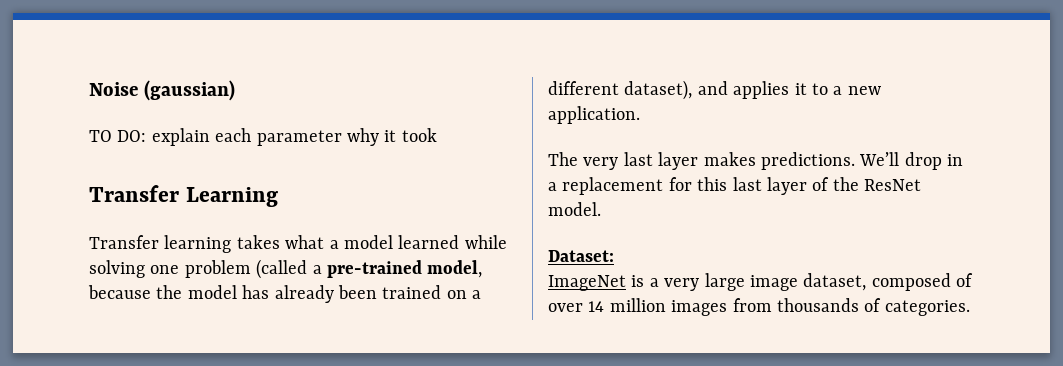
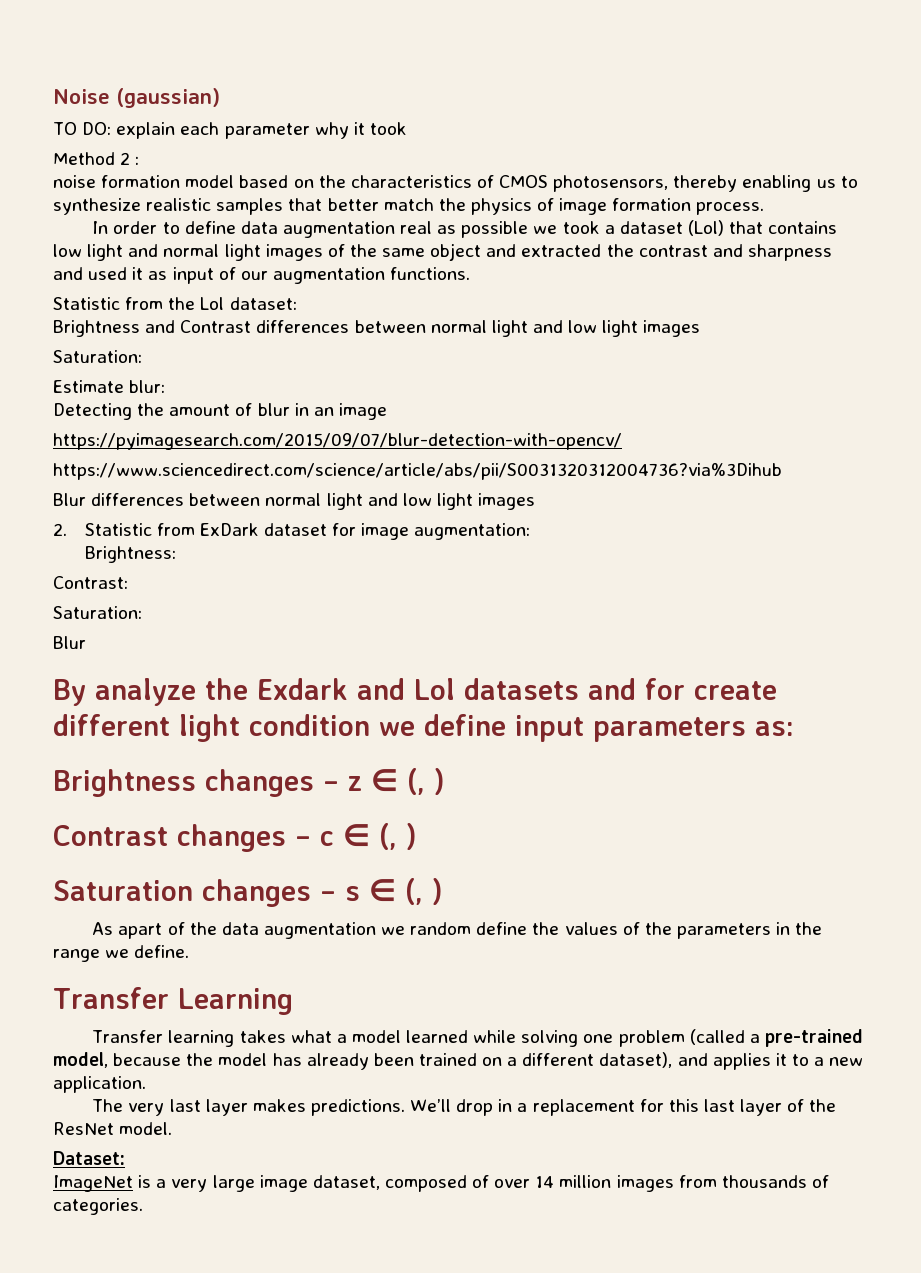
(437, 135) none -> [53,152,140,165] [53,175,858,192] [53,198,765,215] [92,220,838,238] [53,243,832,261] [53,267,471,284] [53,297,297,310] [53,320,701,337] [53,350,142,363] [53,380,166,393] [53,403,387,420] [53,433,622,450] [53,463,782,480] [53,493,536,510] [53,523,531,540] [84,546,176,563] [53,576,128,589] [53,606,142,619] [53,636,86,649] [53,678,777,706] [53,714,794,742] [53,768,445,797] [53,823,417,852] [53,878,443,907] [92,922,823,939] [53,945,190,962] // Method 2 : // noise formation model based on the characteristics of CMOS photosensors, thereby enabling us to synthesize realistic samples that better match the physics of image formation process. // In order to define data augmentation real as possible we took a dataset (Lol) that contains low light and normal light images of the same object and extracted the contrast and sharpness and used it as input of our augmentation functions. // Statistic from the Lol dataset: // Brightness and Contrast differences between normal light and low light images // Saturation: // Estimate blur: // Detecting the amount of blur in an image // https://pyimagesearch.com/2015/09/07/blur-detection-with-opencv/ // https://www.sciencedirect.com/science/article/abs/pii/S0031320312004736?via%3Dihub // Blur differences between normal light and low light images // 2. Statistic from ExDark dataset for image augmentation: // Brightness: // Contrast: // Saturation: // Blur // By analyze the Exdark and Lol datasets and for create different light condition we define input parameters as: // Brightness changes – z ∈ (, ) // Contrast changes – c ∈ (, ) // Saturation changes – s ∈ (, ) // As apart of the data augmentation we random define the values of the parameters in the range we define.

